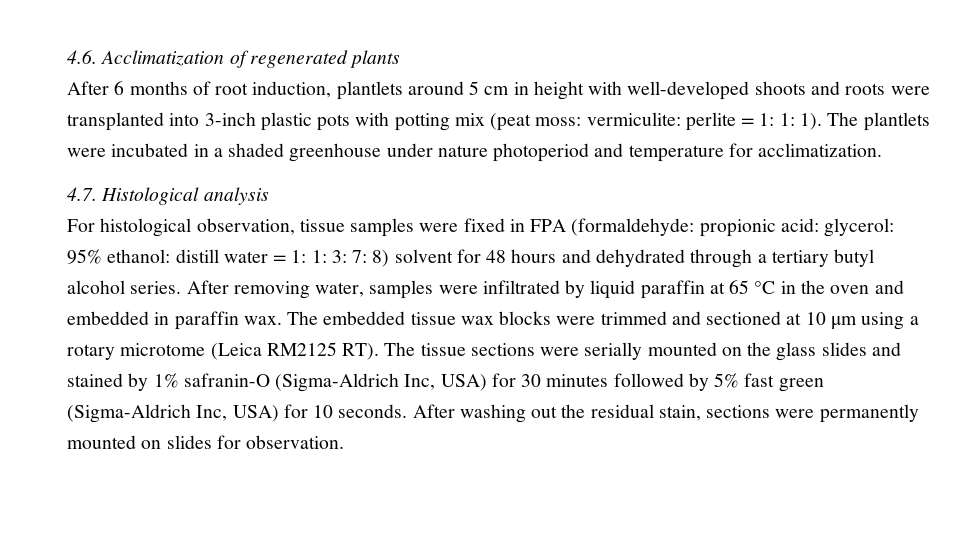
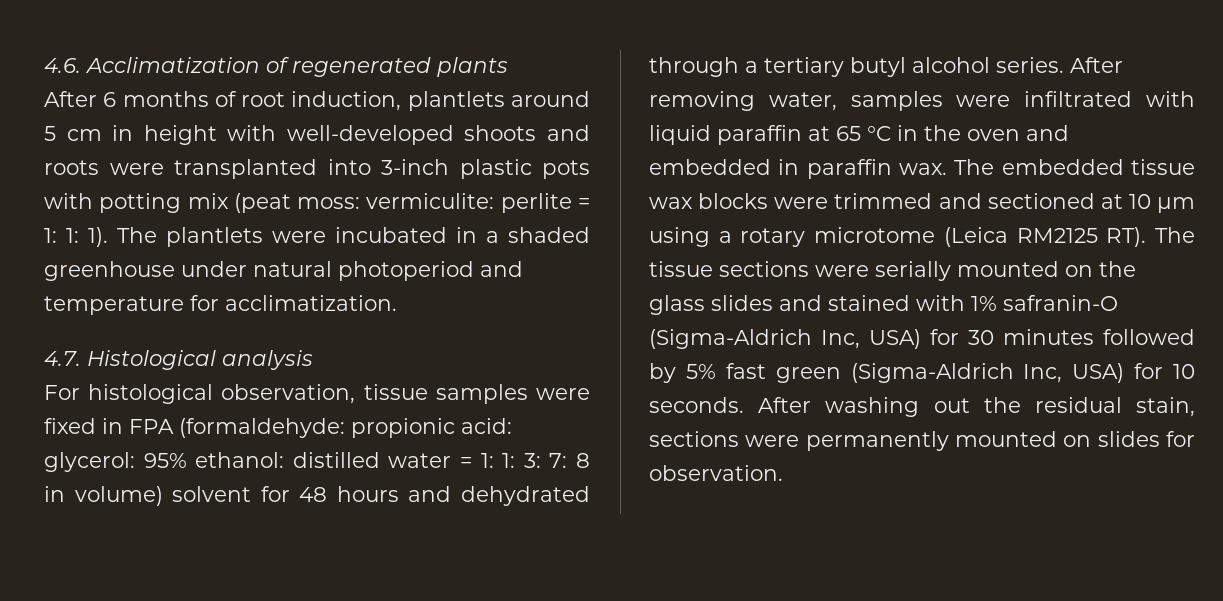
[437,145,488,157] nature -> [253,261,332,277] natural
[175,249,219,263] distill -> [292,452,380,468] distilled
[372,250,390,267] 8) -> [576,453,591,468] [44,486,163,506] 8 in volume)
[565,280,586,298] by -> [1146,91,1195,107] with
[128,373,149,391] by -> [916,295,965,311] with

